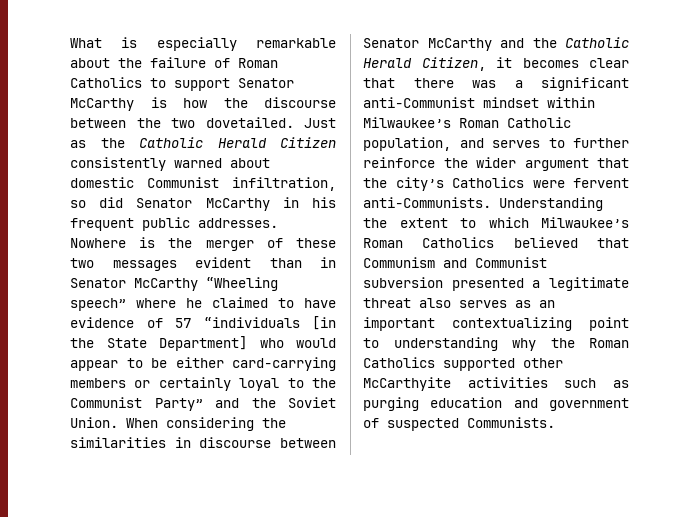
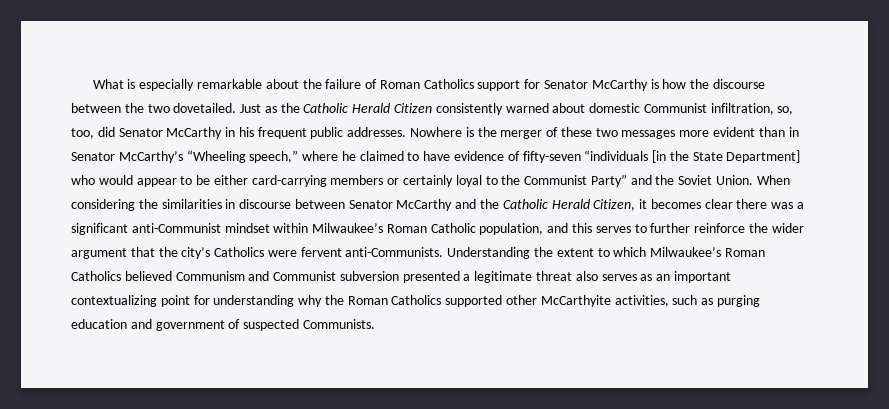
[150,78,230,91] to support -> [477,79,541,91] support for
[70,200,86,208] so -> [777,106,794,115] [71,128,94,139] so, too,
(177, 265) none -> [679,130,710,137] more
[134,277,278,291] [70,298,126,311] McCarthy “Wheeling speech” -> [118,150,299,163] McCarthy’s “Wheeling speech,”
[175,318,191,328] 57 -> [522,151,581,163] fifty-seven
[363,78,395,88] that -> (733, 204) none
(484, 143) none -> [572,223,593,233] this
[597,238,629,248] that -> (172, 276) none
[363,338,379,348] to -> [193,295,210,305] for
[467,377,548,388] activities -> [614,295,669,307] activities,

